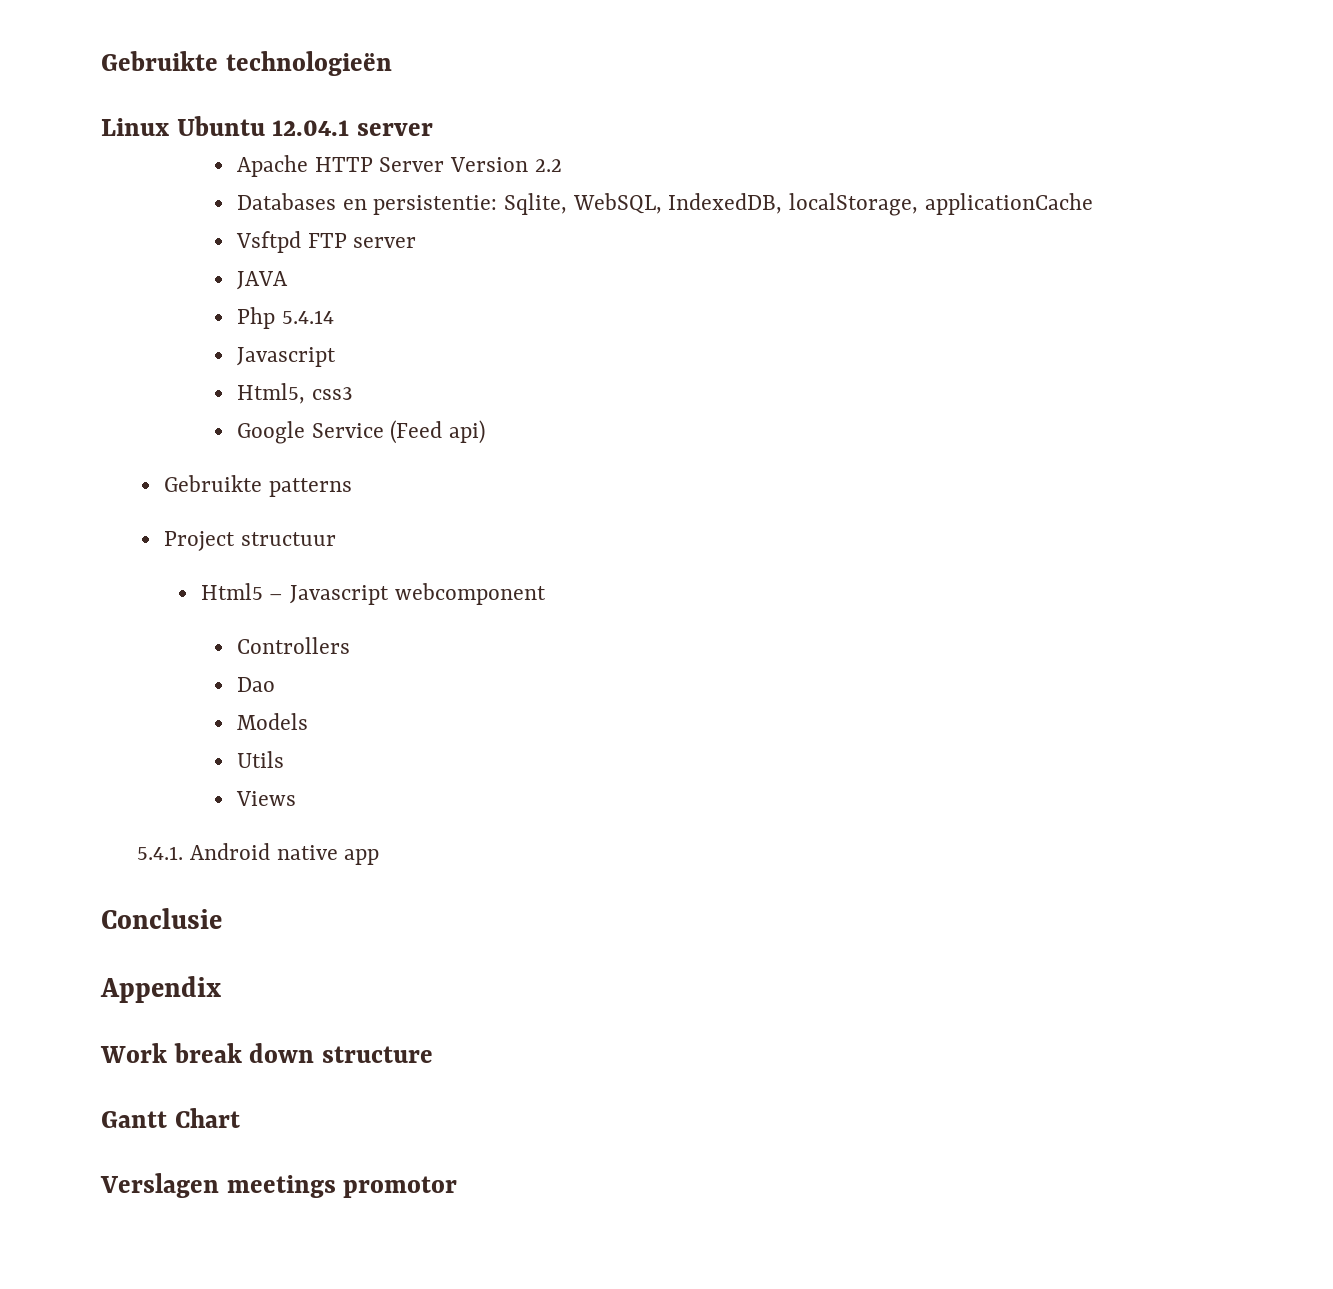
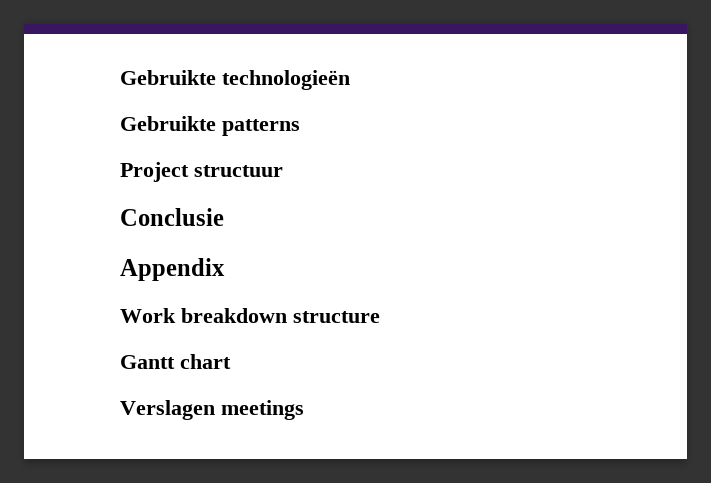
[101,116,434,136] [237,155,562,177] [237,193,1093,216] [236,231,417,253] [237,271,289,290] [237,307,334,329] [237,347,337,367] [237,383,353,404] [237,420,486,444] [164,475,352,497] [164,531,336,551] [200,583,546,605] [237,637,351,654] [237,677,276,692] [237,713,309,730] [237,751,285,768] [236,791,297,806] [137,843,380,865] Linux Ubuntu 12.04.1 server // Apache HTTP Server Version 2.2 // Databases en persistentie: Sqlite, WebSQL, IndexedDB, localStorage, applicationCache // Vsftpd FTP server // JAVA // Php 5.4.14 // Javascript // Html5, css3 // Google Service (Feed api) // Gebruikte patterns // Project structuur // Html5 – Javascript webcomponent // Controllers // Dao // Models // Utils // Views // 5.4.1. Android native app -> [120,116,300,136] [120,162,283,182] Gebruikte patterns // Project structuur
[173,1043,315,1063] break down -> [181,308,287,323] breakdown
[174,1108,240,1128] Chart -> [180,354,231,369] chart
[343,1176,458,1198] promotor -> (304, 410) none

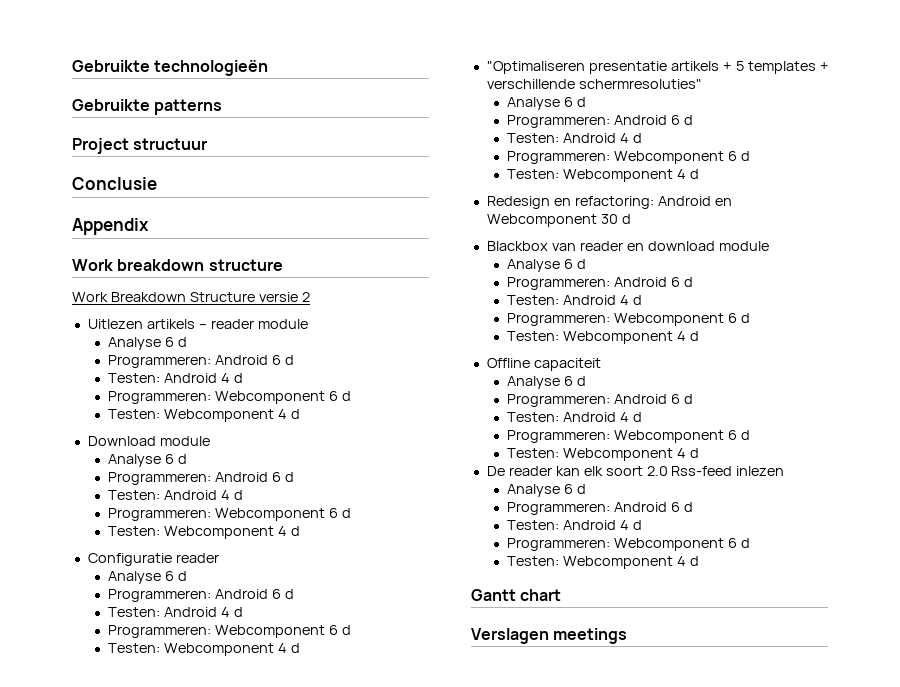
(380, 317) none -> [72,292,310,302] [87,319,308,329] [108,337,188,350] [108,355,295,368] [108,373,244,383] [108,391,352,404] [108,409,301,422] [87,436,210,446] [108,454,188,467] [108,472,295,485] [108,490,244,500] [108,508,352,521] [108,526,301,539] [87,553,219,566] [108,571,188,584] [108,589,295,602] [108,607,244,617] [108,625,352,638] [108,643,301,656] [486,61,828,74] [486,79,702,89] [507,97,587,110] [507,115,694,128] [507,133,643,143] [507,151,751,164] [507,169,700,182] [486,196,732,209] [486,214,631,227] [486,241,769,251] [507,259,587,272] [507,277,694,290] [507,295,643,305] [507,313,751,326] [507,331,700,344] [486,358,601,371] [507,376,587,389] [507,394,694,407] [507,412,643,422] [507,430,751,443] [507,448,700,461] [486,466,785,476] [507,484,587,497] [507,502,694,515] [507,520,643,530] [507,538,751,551] [507,556,700,569] // Work Breakdown Structure versie 2 // Uitlezen artikels – reader module // Analyse 6 d // Programmeren: Android 6 d // Testen: Android 4 d // Programmeren: Webcomponent 6 d // Testen: Webcomponent 4 d // Download module // Analyse 6 d // Programmeren: Android 6 d // Testen: Android 4 d // Programmeren: Webcomponent 6 d // Testen: Webcomponent 4 d // Configuratie reader // Analyse 6 d // Programmeren: Android 6 d // Testen: Android 4 d // Programmeren: Webcomponent 6 d // Testen: Webcomponent 4 d // "Optimaliseren presentatie artikels + 5 templates + verschillende schermresoluties" // Analyse 6 d // Programmeren: Android 6 d // Testen: Android 4 d // Programmeren: Webcomponent 6 d // Testen: Webcomponent 4 d // Redesign en refactoring: Android en Webcomponent 30 d // Blackbox van reader en download module // Analyse 6 d // Programmeren: Android 6 d // Testen: Android 4 d // Programmeren: Webcomponent 6 d // Testen: Webcomponent 4 d // Offline capaciteit // Analyse 6 d // Programmeren: Android 6 d // Testen: Android 4 d // Programmeren: Webcomponent 6 d // Testen: Webcomponent 4 d // De reader kan elk soort 2.0 Rss-feed inlezen // Analyse 6 d // Programmeren: Android 6 d // Testen: Android 4 d // Programmeren: Webcomponent 6 d // Testen: Webcomponent 4 d

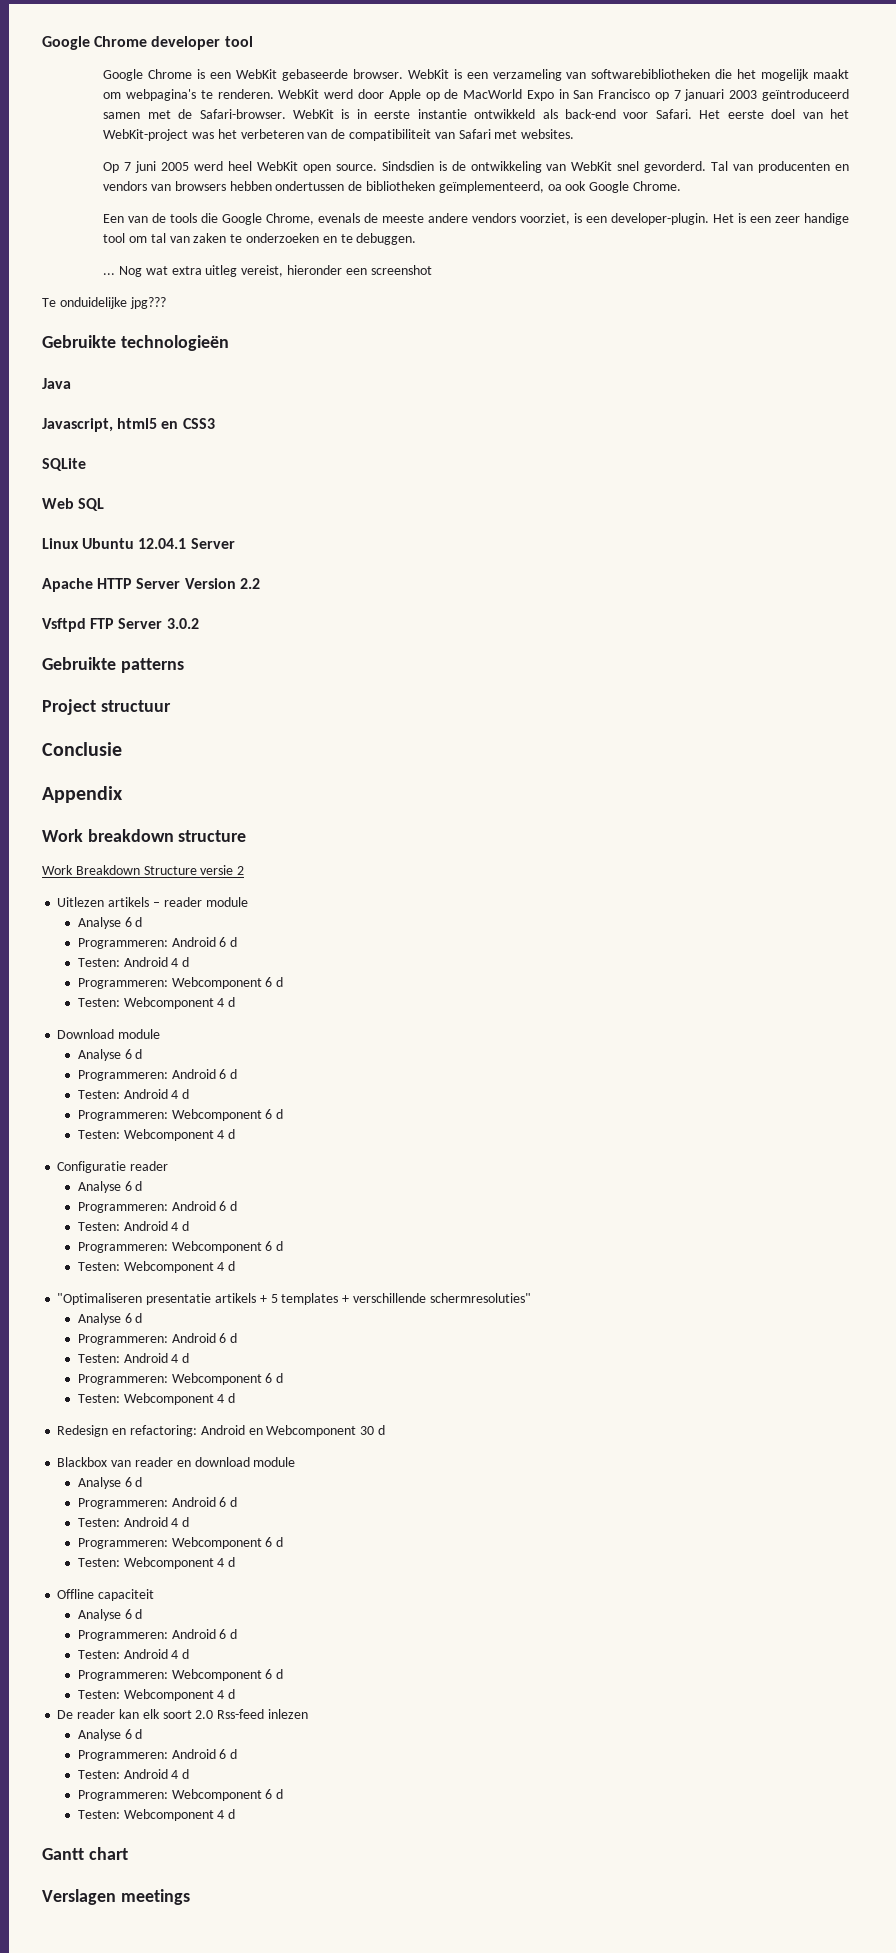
[72,60,269,76] Gebruikte technologieën -> [42,36,253,50] [103,69,849,81] [103,89,849,101] [103,109,849,119] [103,129,575,141] [103,161,850,173] [103,181,681,193] [103,213,849,225] [103,233,417,245] [103,265,432,277] [42,297,166,309] [42,335,229,351] [42,378,71,389] [42,418,215,432] [42,458,86,471] [42,498,105,511] [42,538,235,549] [42,578,260,592] [42,618,199,632] Google Chrome developer tool // Google Chrome is een WebKit gebaseerde browser. WebKit is een verzameling van softwarebibliotheken die het mogelijk maakt om webpagina's te renderen. WebKit werd door Apple op de MacWorld Expo in San Francisco op 7 januari 2003 geïntroduceerd samen met de Safari-browser. WebKit is in eerste instantie ontwikkeld als back-end voor Safari. Het eerste doel van het WebKit-project was het verbeteren van de compatibiliteit van Safari met websites. // Op 7 juni 2005 werd heel WebKit open source. Sindsdien is de ontwikkeling van WebKit snel gevorderd. Tal van producenten en vendors van browsers hebben ondertussen de bibliotheken geïmplementeerd, oa ook Google Chrome. // Een van de tools die Google Chrome, evenals de meeste andere vendors voorziet, is een developer-plugin. Het is een zeer handige tool om tal van zaken te onderzoeken en te debuggen. // ... Nog wat extra uitleg vereist, hieronder een screenshot // Te onduidelijke jpg??? // Gebruikte technologieën // Java // Javascript, html5 en CSS3 // SQLite // Web SQL // Linux Ubuntu 12.04.1 Server // Apache HTTP Server Version 2.2 // Vsftpd FTP Server 3.0.2

